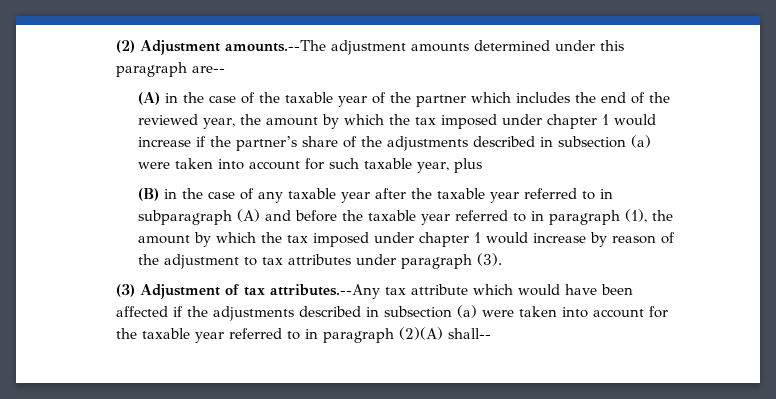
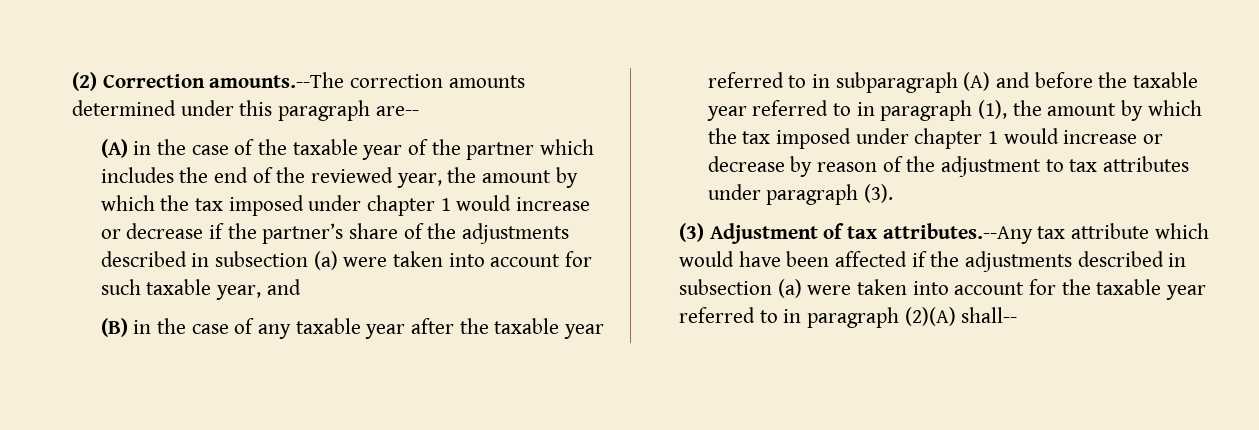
[139,40,406,55] Adjustment amounts.--The adjustment -> [102,72,443,88] Correction amounts.--The correction
(191, 142) none -> [100,223,204,239] or decrease
[453,158,482,173] plus -> [266,279,301,295] and
(586, 238) none -> [1143,134,1164,144] [707,156,785,172] or decrease

